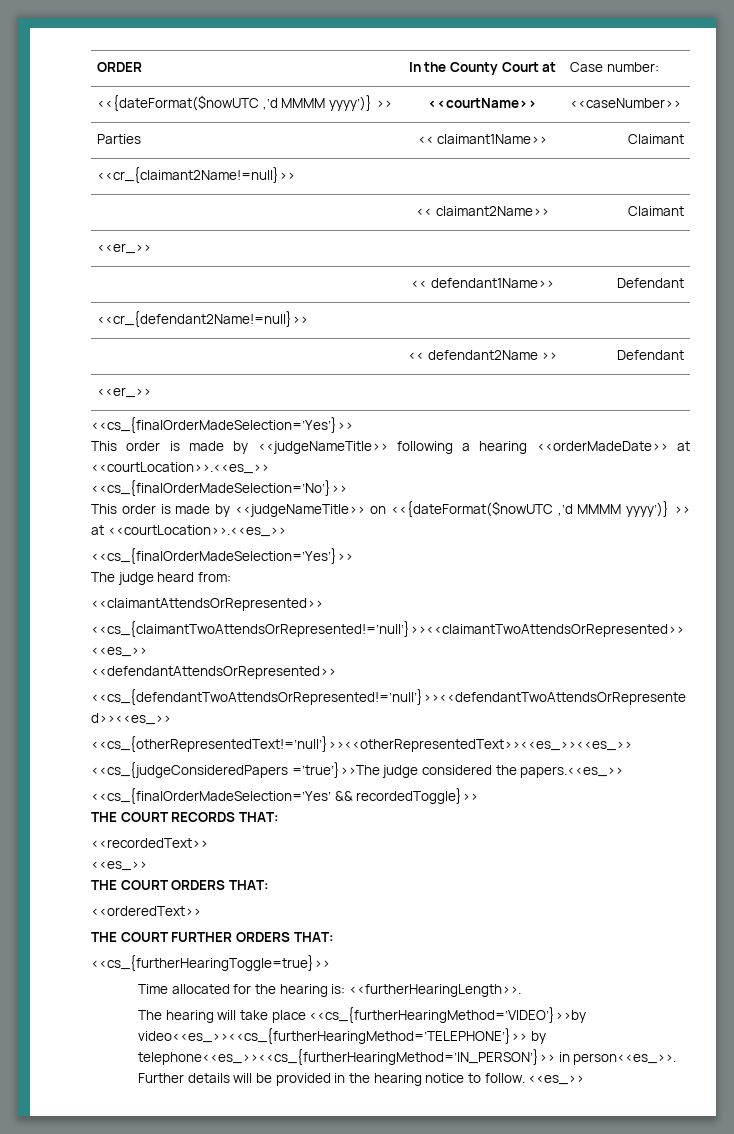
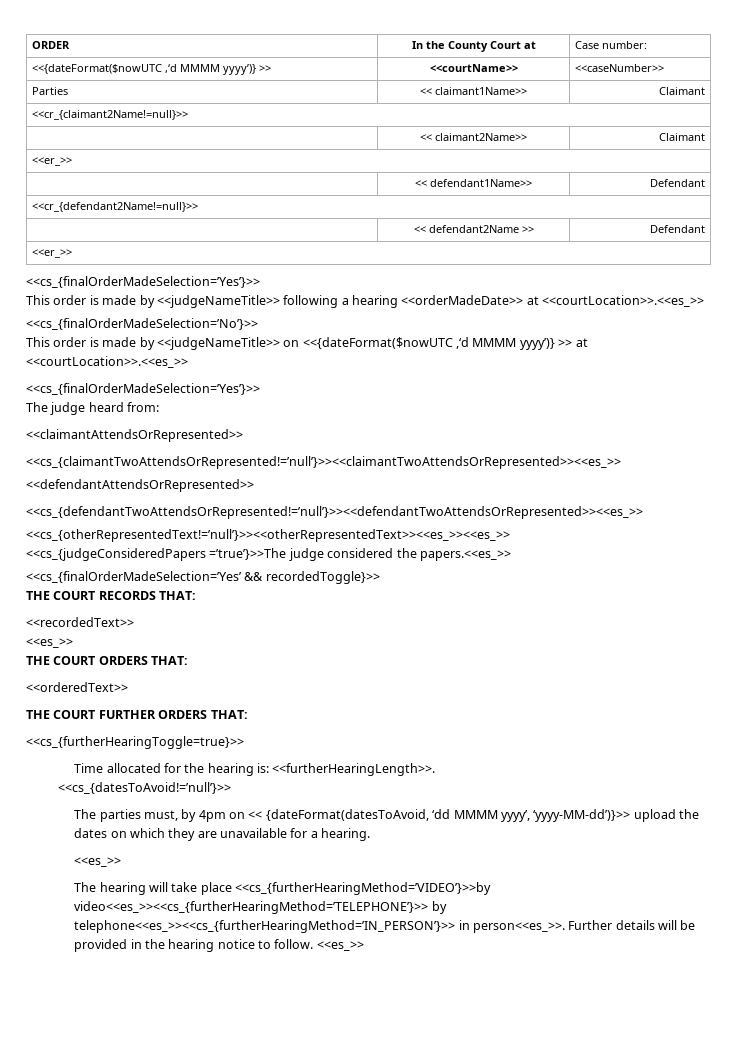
(521, 990) none -> [58,782,232,794] [74,809,700,822] [74,828,371,841] [74,857,122,867] // <<cs_{datesToAvoid!=’null’}>> // The parties must, by 4pm on << {dateFormat(datesToAvoid, ‘dd MMMM yyyy’, ‘yyyy-MM-dd’)}>> upload the dates on which they are unavailable for a hearing. // <<es_>>

